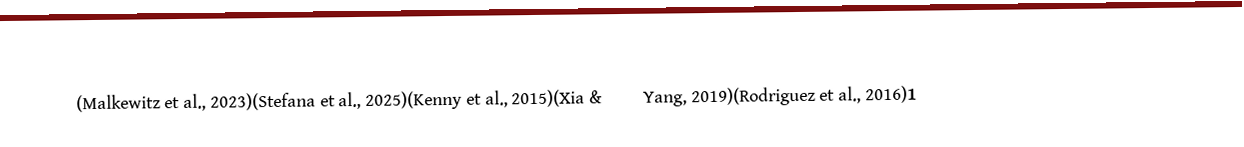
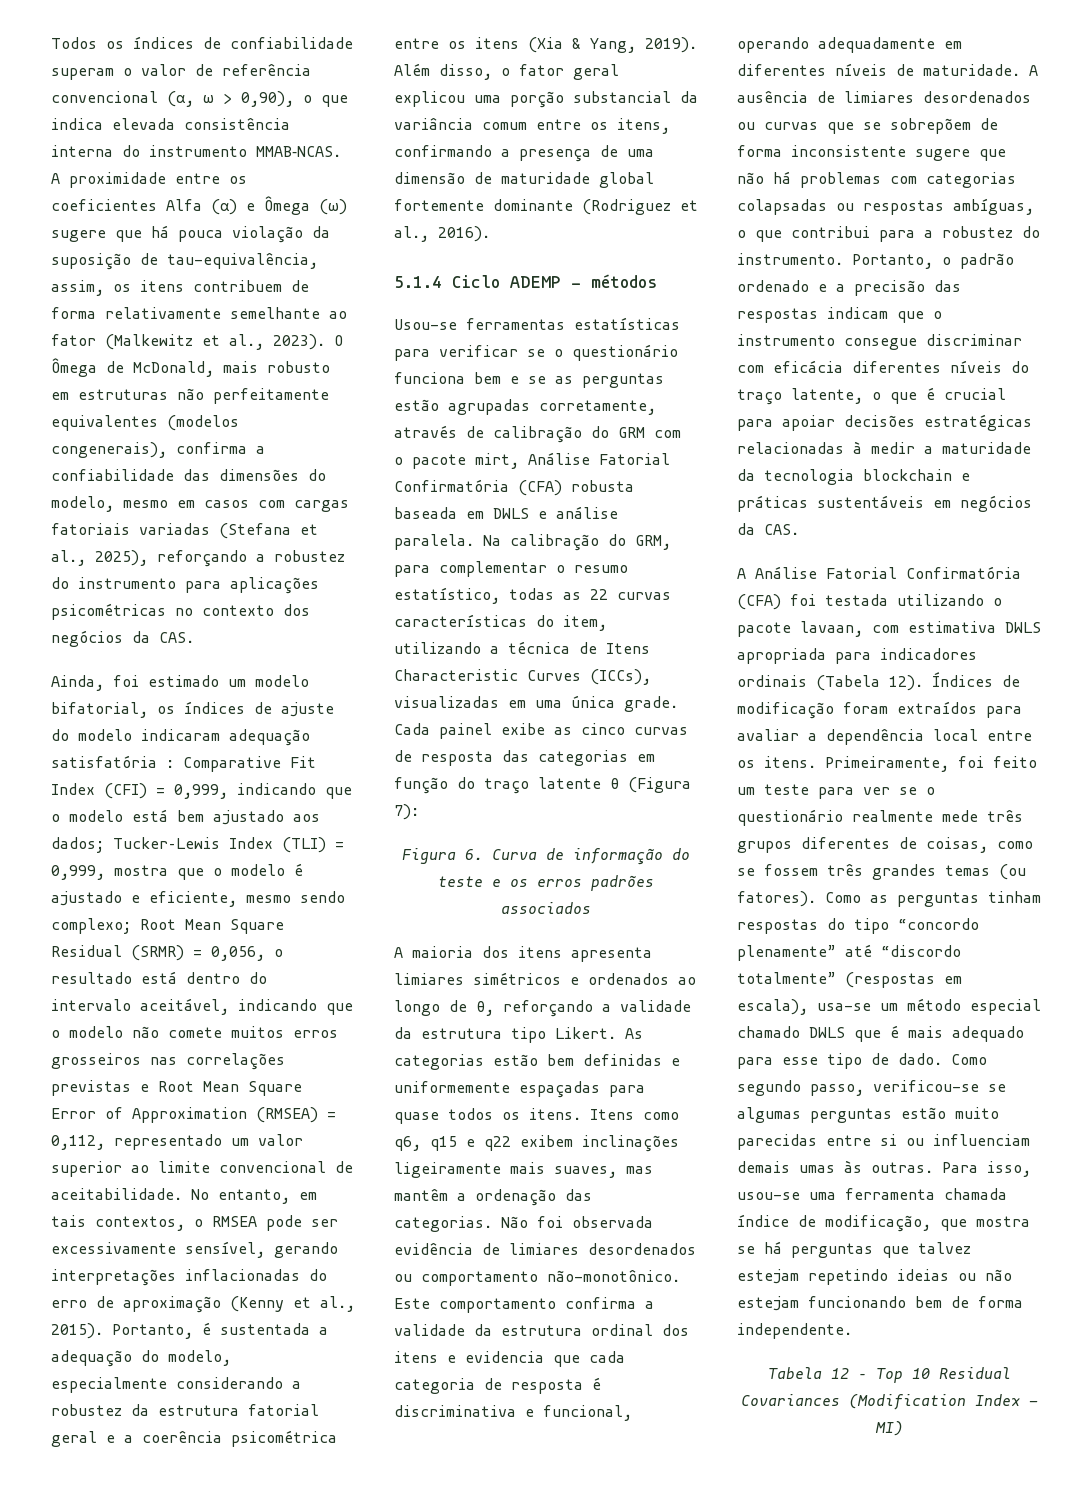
[75,85,917,113] (Malkewitz et al., 2023)(Stefana et al., 2025)(Kenny et al., 2015)(Xia & Yang, 2019)(Rodriguez et al., 2016)1 -> [51,36,353,49] [51,64,311,80] [51,91,348,107] [51,118,290,130] [51,145,341,157] [51,172,247,188] [51,196,347,215] [51,225,330,243] [51,253,318,270] [51,280,309,296] [51,307,347,319] [51,334,343,350] [51,358,330,377] [51,388,329,404] [51,415,239,431] [51,442,265,458] [51,469,326,481] [51,496,349,512] [51,523,318,539] [51,550,345,567] [51,577,319,594] [51,603,310,620] [51,630,194,647] [51,675,309,691] [51,701,334,718] [51,729,310,746] [51,755,316,772] [51,783,352,799] [51,809,320,825] [51,837,344,853] [51,863,303,880] [51,891,345,907] [51,918,284,934] [51,945,283,961] [51,971,267,984] [51,998,353,1015] [51,1026,338,1038] [51,1053,285,1070] [51,1080,302,1096] [51,1107,336,1123] [51,1134,303,1150] [51,1161,353,1177] [51,1188,317,1204] [51,1215,338,1231] [51,1241,338,1258] [51,1269,327,1286] [51,1296,355,1313] [51,1322,328,1339] [51,1350,231,1367] [51,1377,301,1393] [51,1404,319,1416] [51,1430,337,1447] [394,37,697,53] [394,63,619,80] [394,91,698,108] [394,118,670,134] [394,145,654,162] [394,172,654,188] [394,199,698,215] [394,226,490,242] [394,274,657,288] [394,317,680,330] [394,344,678,361] [394,372,664,388] [394,399,656,415] [394,425,681,443] [394,452,670,469] [394,479,634,496] [394,506,618,519] [394,534,671,551] [394,561,628,577] [394,587,671,604] [394,614,607,631] [394,641,650,654] [394,669,651,685] [394,695,678,712] [394,723,688,739] [394,750,655,766] [394,777,691,794] [394,804,419,820] [402,848,690,865] [438,875,654,891] [501,902,591,914] [394,946,652,962] [394,972,696,985] [394,1000,691,1017] [394,1027,643,1043] [394,1054,680,1070] [394,1081,645,1098] [394,1108,679,1124] [394,1135,679,1152] [394,1162,653,1178] [394,1189,592,1206] [394,1216,653,1232] [394,1243,696,1255] [394,1270,680,1286] [394,1297,654,1313] [394,1324,689,1336] [394,1351,625,1367] [394,1377,601,1394] [394,1405,632,1421] [737,37,962,53] [737,63,1038,76] [737,91,1031,103] [737,118,998,134] [737,145,1006,161] [737,171,1016,188] [737,198,1034,215] [737,226,1040,242] [737,253,1014,269] [737,280,961,296] [737,307,942,323] [737,334,1022,350] [737,360,1029,373] [737,387,1006,405] [737,414,1032,431] [737,441,1031,454] [737,469,970,485] [737,495,1032,512] [737,523,799,535] [737,566,1021,579] [737,594,1002,610] [737,621,1041,637] [737,648,977,664] [737,672,1020,691] [737,701,1022,719] [737,729,1032,745] [737,756,1037,772] [737,784,935,799] [737,809,1023,826] [737,837,1033,853] [737,864,1026,880] [737,891,1041,907] [737,918,979,934] [737,944,961,961] [737,972,962,988] [737,998,1041,1015] [737,1025,1024,1042] [737,1053,987,1069] [737,1080,1006,1096] [737,1107,999,1123] [737,1134,1030,1150] [737,1160,1031,1177] [737,1188,1007,1200] [737,1214,1030,1232] [737,1241,971,1258] [737,1269,1012,1285] [737,1296,1023,1311] [737,1323,852,1339] [767,1367,1011,1383] [740,1394,1038,1410] [874,1421,903,1436] Todos os índices de confiabilidade superam o valor de referência convencional (α, ω > 0,90), o que indica elevada consistência interna do instrumento MMAB‑NCAS. A proximidade entre os coeficientes Alfa (α) e Ômega (ω) sugere que há pouca violação da suposição de tau-equivalência, assim, os itens contribuem de forma relativamente semelhante ao fator (Malkewitz et al., 2023). O Ômega de McDonald, mais robusto em estruturas não perfeitamente equivalentes (modelos congenerais), confirma a confiabilidade das dimensões do modelo, mesmo em casos com cargas fatoriais variadas (Stefana et al., 2025), reforçando a robustez do instrumento para aplicações psicométricas no contexto dos negócios da CAS. // Ainda, foi estimado um modelo bifatorial, os índices de ajuste do modelo indicaram adequação satisfatória : Comparative Fit Index (CFI) = 0,999, indicando que o modelo está bem ajustado aos dados; Tucker–Lewis Index (TLI) = 0,999, mostra que o modelo é ajustado e eficiente, mesmo sendo complexo; Root Mean Square Residual (SRMR) = 0,056, o resultado está dentro do intervalo aceitável, indicando que o modelo não comete muitos erros grosseiros nas correlações previstas e Root Mean Square Error of Approximation (RMSEA) = 0,112, representado um valor superior ao limite convencional de aceitabilidade. No entanto, em tais contextos, o RMSEA pode ser excessivamente sensível, gerando interpretações inflacionadas do erro de aproximação (Kenny et al., 2015). Portanto, é sustentada a adequação do modelo, especialmente considerando a robustez da estrutura fatorial geral e a coerência psicométrica entre os itens (Xia & Yang, 2019). Além disso, o fator geral explicou uma porção substancial da variância comum entre os itens, confirmando a presença de uma dimensão de maturidade global fortemente dominante (Rodriguez et al., 2016). // 5.1.4 Ciclo ADEMP - métodos // Usou-se ferramentas estatísticas para verificar se o questionário funciona bem e se as perguntas estão agrupadas corretamente, através de calibração do GRM com o pacote mirt, Análise Fatorial Confirmatória (CFA) robusta baseada em DWLS e análise paralela. Na calibração do GRM, para complementar o resumo estatístico, todas as 22 curvas características do item, utilizando a técnica de Itens Characteristic Curves (ICCs), visualizadas em uma única grade. Cada painel exibe as cinco curvas de resposta das categorias em função do traço latente θ (Figura 7): // Figura 6. Curva de informação do teste e os erros padrões associados // A maioria dos itens apresenta limiares simétricos e ordenados ao longo de θ, reforçando a validade da estrutura tipo Likert. As categorias estão bem definidas e uniformemente espaçadas para quase todos os itens. Itens como q6, q15 e q22 exibem inclinações ligeiramente mais suaves, mas mantêm a ordenação das categorias. Não foi observada evidência de limiares desordenados ou comportamento não-monotônico. Este comportamento confirma a validade da estrutura ordinal dos itens e evidencia que cada categoria de resposta é discriminativa e funcional, operando adequadamente em diferentes níveis de maturidade. A ausência de limiares desordenados ou curvas que se sobrepõem de forma inconsistente sugere que não há problemas com categorias colapsadas ou respostas ambíguas, o que contribui para a robustez do instrumento. Portanto, o padrão ordenado e a precisão das respostas indicam que o instrumento consegue discriminar com eficácia diferentes níveis do traço latente, o que é crucial para apoiar decisões estratégicas relacionadas à medir a maturidade da tecnologia blockchain e práticas sustentáveis em negócios da CAS. // A Análise Fatorial Confirmatória (CFA) foi testada utilizando o pacote lavaan, com estimativa DWLS apropriada para indicadores ordinais (Tabela 12). Índices de modificação foram extraídos para avaliar a dependência local entre os itens. Primeiramente, foi feito um teste para ver se o questionário realmente mede três grupos diferentes de coisas, como se fossem três grandes temas (ou fatores). Como as perguntas tinham respostas do tipo “concordo plenamente” até “discordo totalmente” (respostas em escala), usa-se um método especial chamado DWLS que é mais adequado para esse tipo de dado. Como segundo passo, verificou-se se algumas perguntas estão muito parecidas entre si ou influenciam demais umas às outras. Para isso, usou-se uma ferramenta chamada índice de modificação, que mostra se há perguntas que talvez estejam repetindo ideias ou não estejam funcionando bem de forma independente. // Tabela 12 – Top 10 Residual Covariances (Modification Index - MI)

